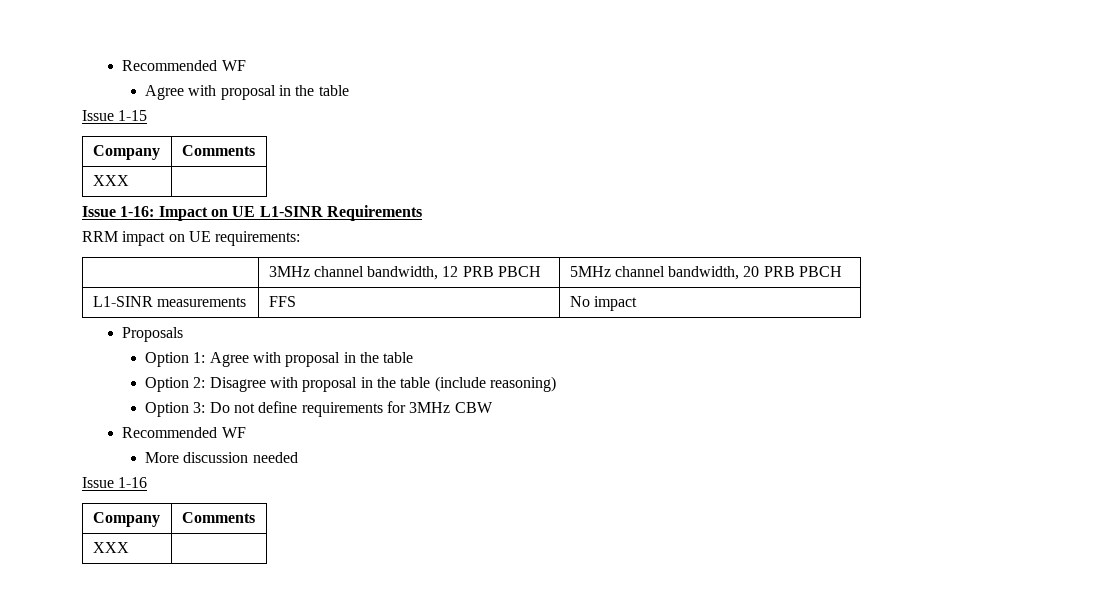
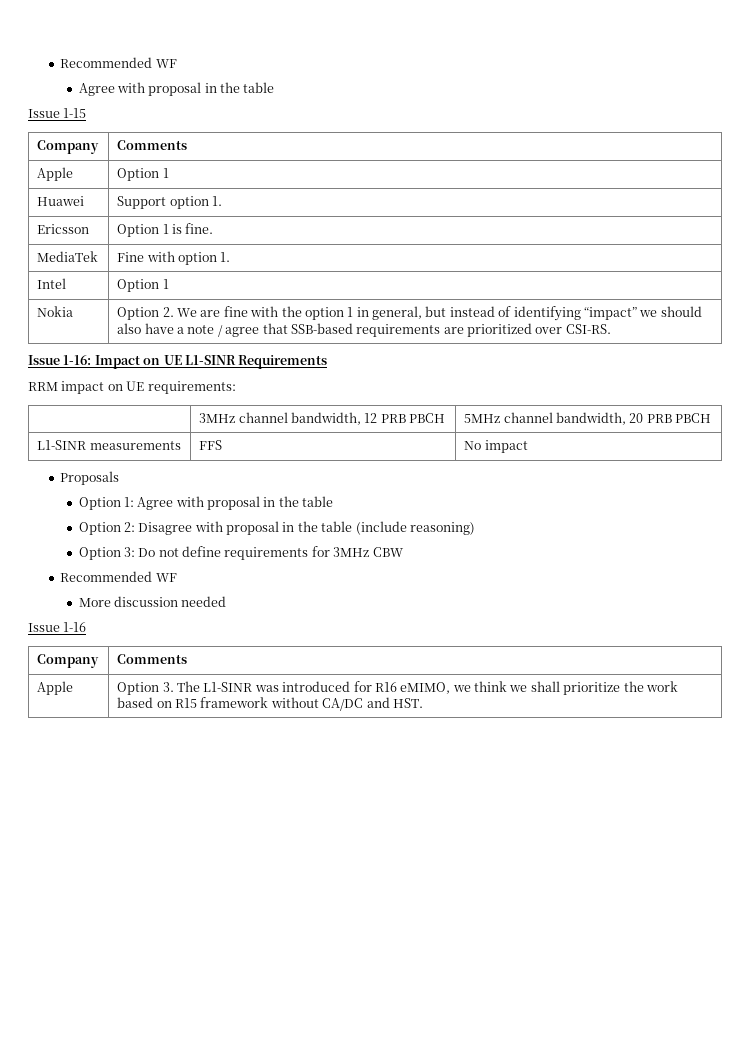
[92,175,129,186] XXX | -> [37,167,74,181] [117,168,169,181] [37,196,85,206] [117,196,223,209] [37,224,90,234] [117,223,214,237] [37,251,99,262] [117,251,231,265] [37,278,67,289] [117,279,169,292] [37,306,74,317] [117,306,702,321] [117,323,611,337] Apple | Option 1 // Huawei | Support option 1. // Ericsson | Option 1 is fine. // MediaTek | Fine with option 1. // Intel | Option 1 // Nokia | Option 2. We are fine with the option 1 in general, but instead of identifying “impact” we should also have a note / agree that SSB-based requirements are prioritized over CSI-RS.
[92,542,129,553] XXX | -> [37,681,74,695] [117,681,678,695] [117,697,423,711] Apple | Option 3. The L1-SINR was introduced for R16 eMIMO, we think we shall prioritize the work based on R15 framework without CA/DC and HST.

